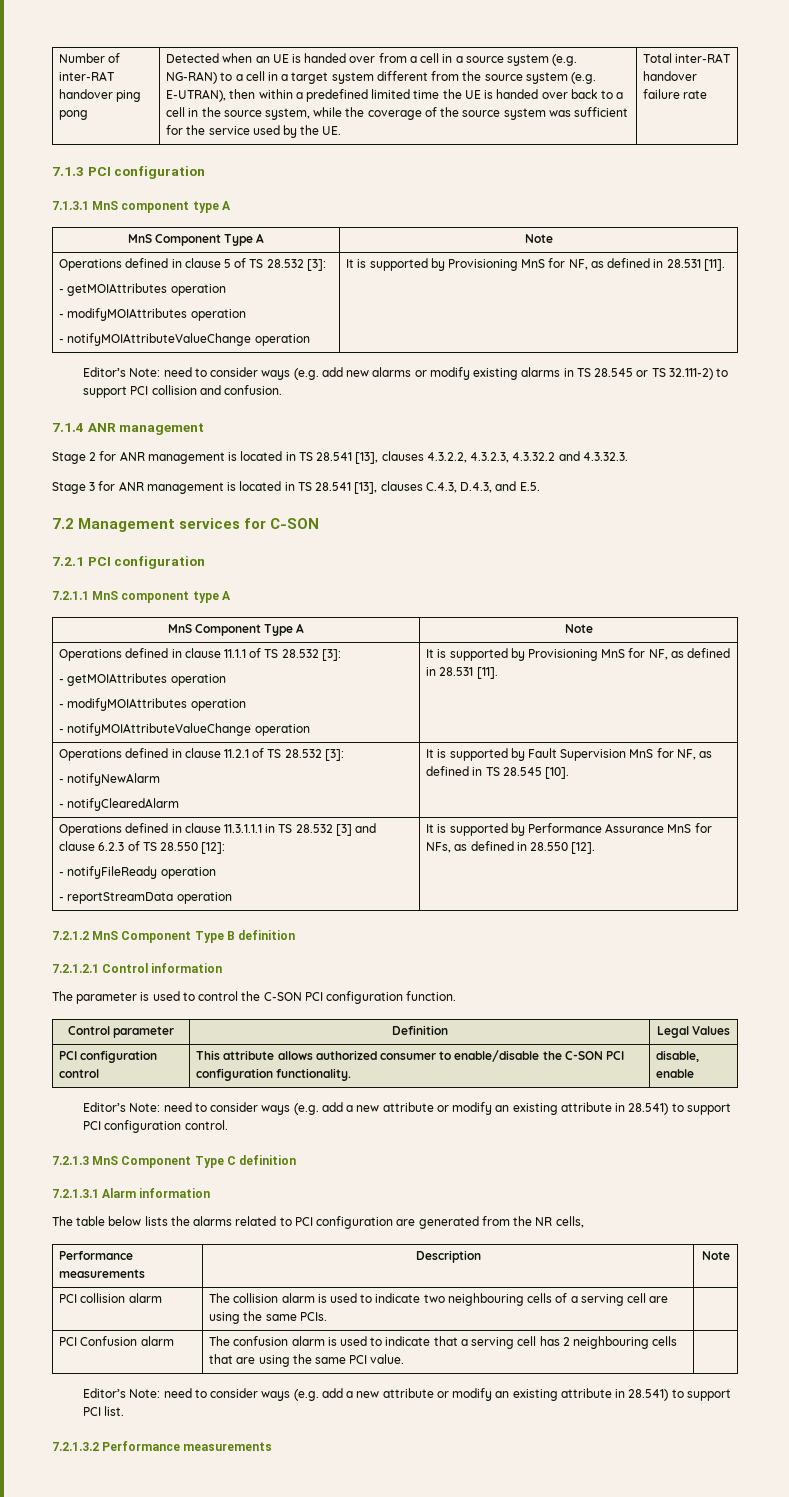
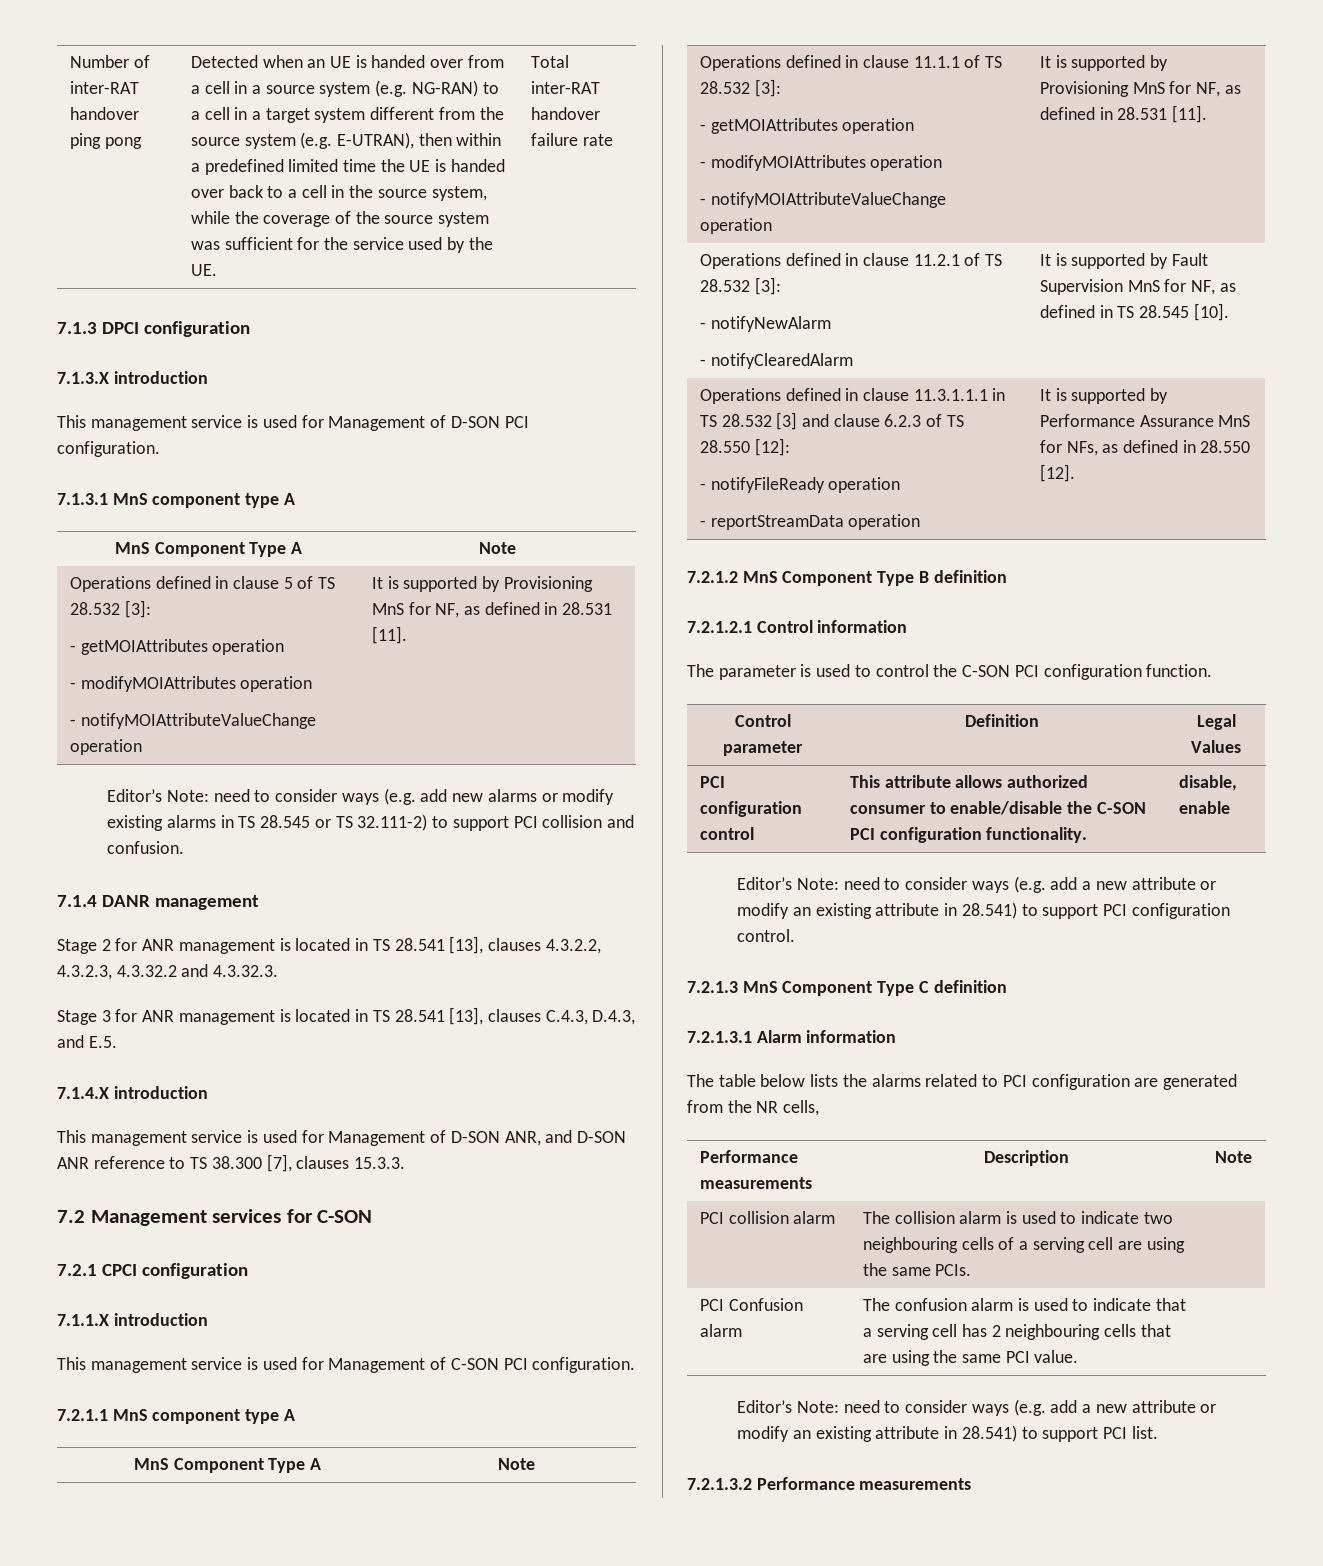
[87,166,206,179] PCI configuration -> [102,321,251,337] [57,371,208,384] [57,415,529,431] [57,441,160,457] DPCI configuration // 7.1.3.X introduction // This management service is used for Management of D-SON PCI configuration.
[87,423,116,432] ANR -> [102,895,151,907] DANR
(540, 486) none -> [57,1086,208,1099] [57,1130,626,1146] [57,1154,406,1172] // 7.1.4.X introduction // This management service is used for Management of D-SON ANR, and D-SON ANR reference to TS 38.300 [7], clauses 15.3.3.
[87,556,206,569] PCI configuration -> [102,1263,249,1279] [57,1313,208,1326] [57,1357,636,1373] CPCI configuration // 7.1.1.X introduction // This management service is used for Management of C-SON PCI configuration.

